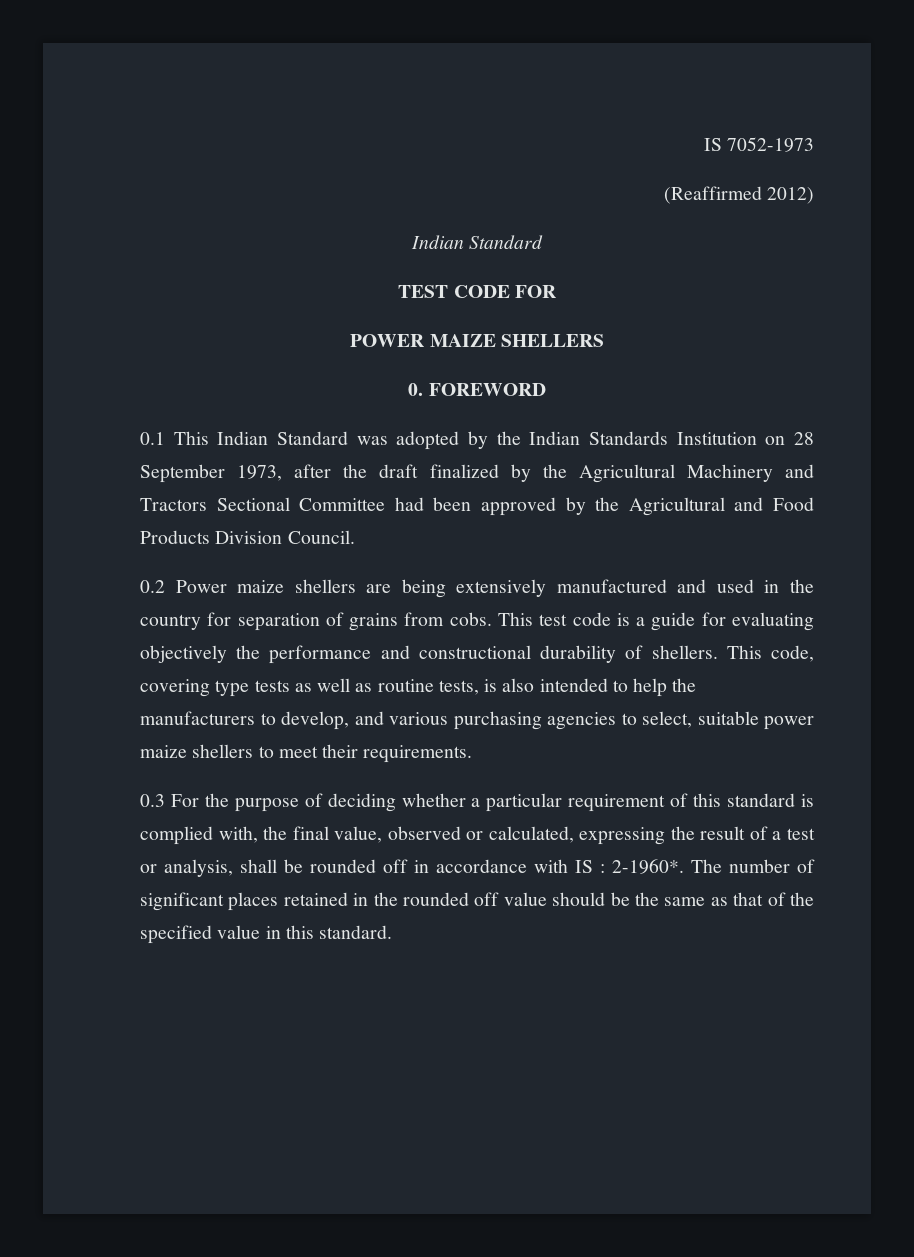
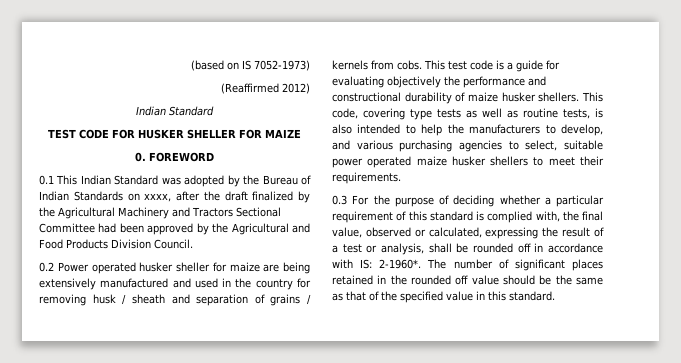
[703,137,814,152] IS 7052-1973 -> [191,60,310,71] (based on IS 7052-1973)
[350,334,425,347] // POWER -> [138,129,262,139] HUSKER SHELLER FOR
[500,334,604,347] SHELLERS -> (301, 133) none
[529,431,814,445] [140,464,283,483] Indian Standards Institution on 28 September 1973, -> [262,175,312,185] [39,191,172,202] Bureau of Indian Standards on xxxx,
[237,579,356,593] maize shellers -> [91,262,260,274] operated husker sheller for maize
(232, 619) none -> [39,294,190,306] removing husk / sheath and
(399, 622) none -> [307,294,311,305] [332,60,368,70] / kernels
(644, 652) none -> [468,92,536,102] maize husker
[140,745,187,758] maize -> [367,156,486,168] operated maize husker
[575,860,605,873] IS : -> [360,259,373,269] IS:

